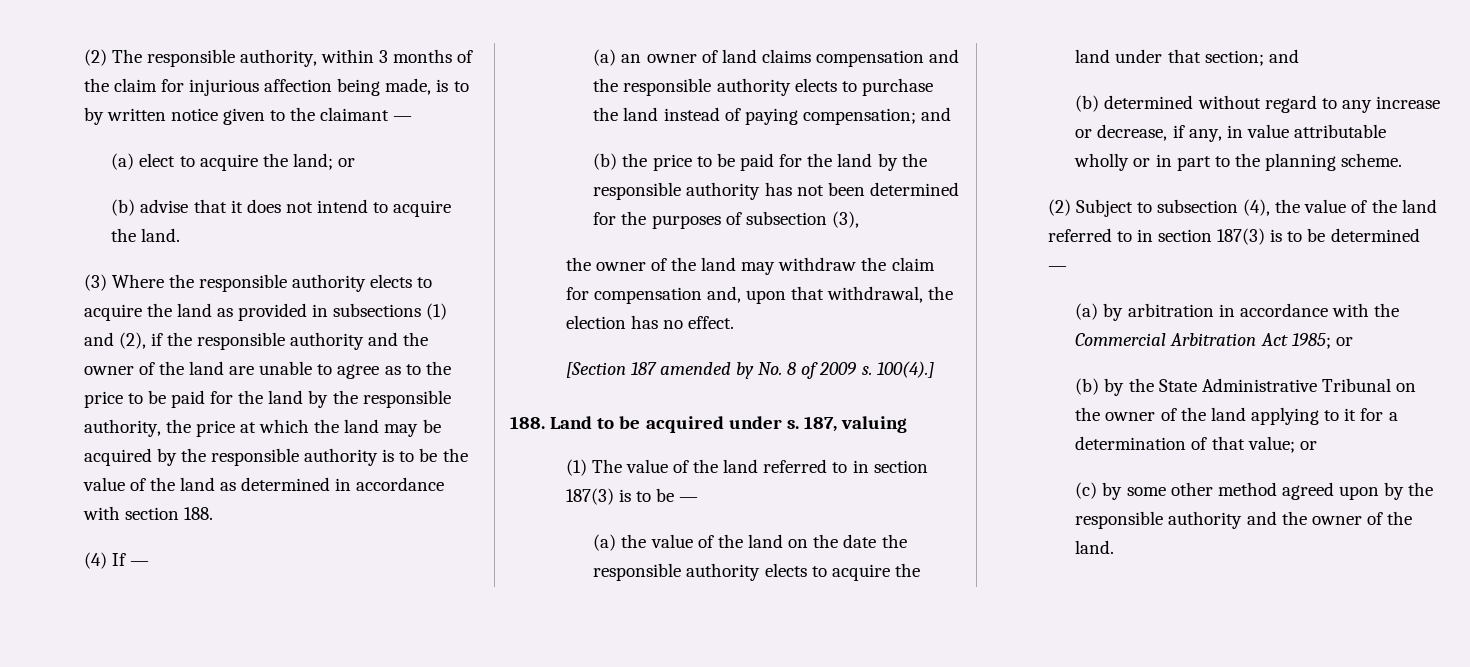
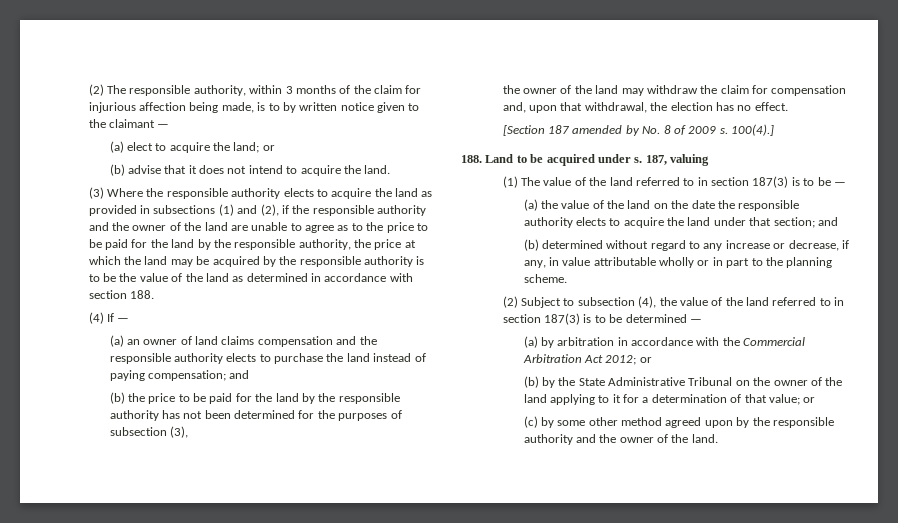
[1291,333,1331,349] 1985; -> [605,355,637,365] 2012;

